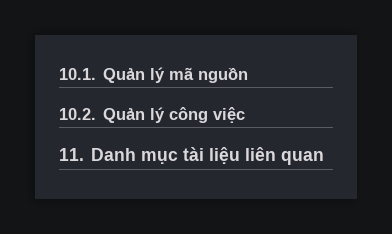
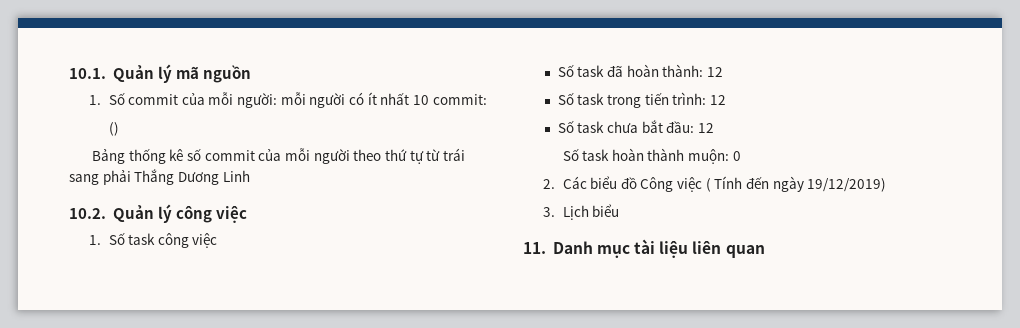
(248, 75) none -> [88,92,487,108] [108,122,119,136] [92,148,465,164] [69,169,250,185] // 1. Số commit của mỗi người: mỗi người có ít nhất 10 commit: // () // Bảng thống kê số commit của mỗi người theo thứ tự từ trái sang phải Thắng Dương Linh
(245, 115) none -> [88,232,218,248] [557,64,723,77] [557,92,726,108] [557,120,714,133] [562,148,741,164] [542,176,887,192] [542,204,620,220] // 1. Số task công việc // Số task đã hoàn thành: 12 // Số task trong tiến trình: 12 // Số task chưa bắt đầu: 12 // Số task hoàn thành muộn: 0 // 2. Các biểu đồ Công việc ( Tính đến ngày 19/12/2019) // 3. Lịch biểu

